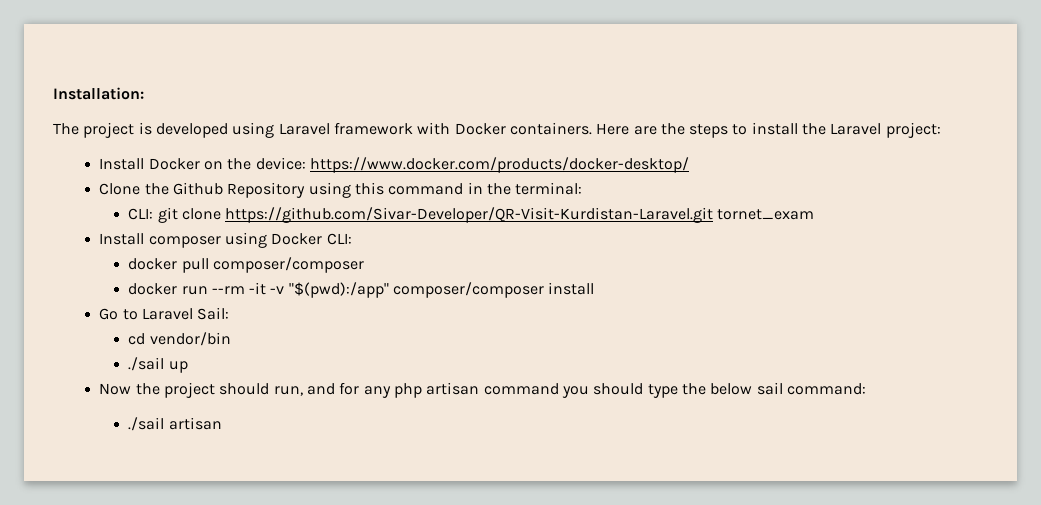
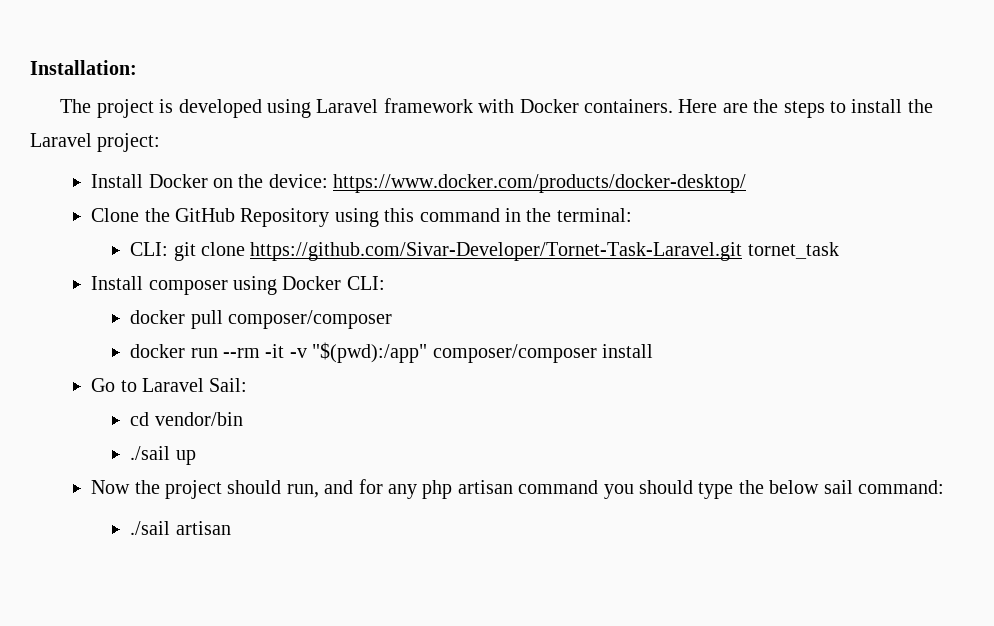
[173,182,224,195] Github -> [174,208,235,222] GitHub
[225,207,815,223] https://github.com/Sivar-Developer/QR-Visit-Kurdistan-Laravel.git tornet_exam -> [250,242,839,261] https://github.com/Sivar-Developer/Tornet-Task-Laravel.git tornet_task

